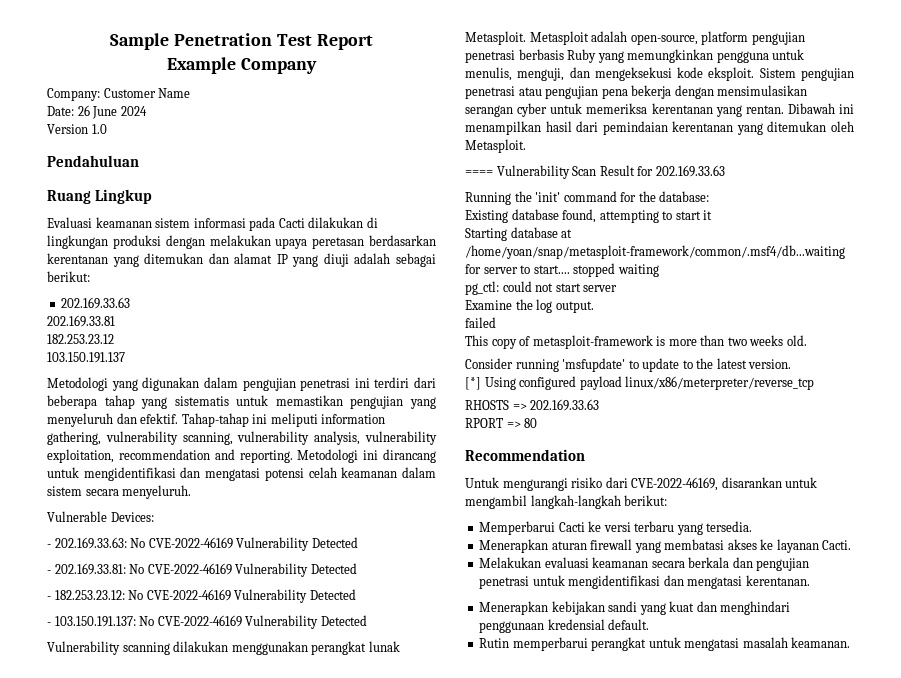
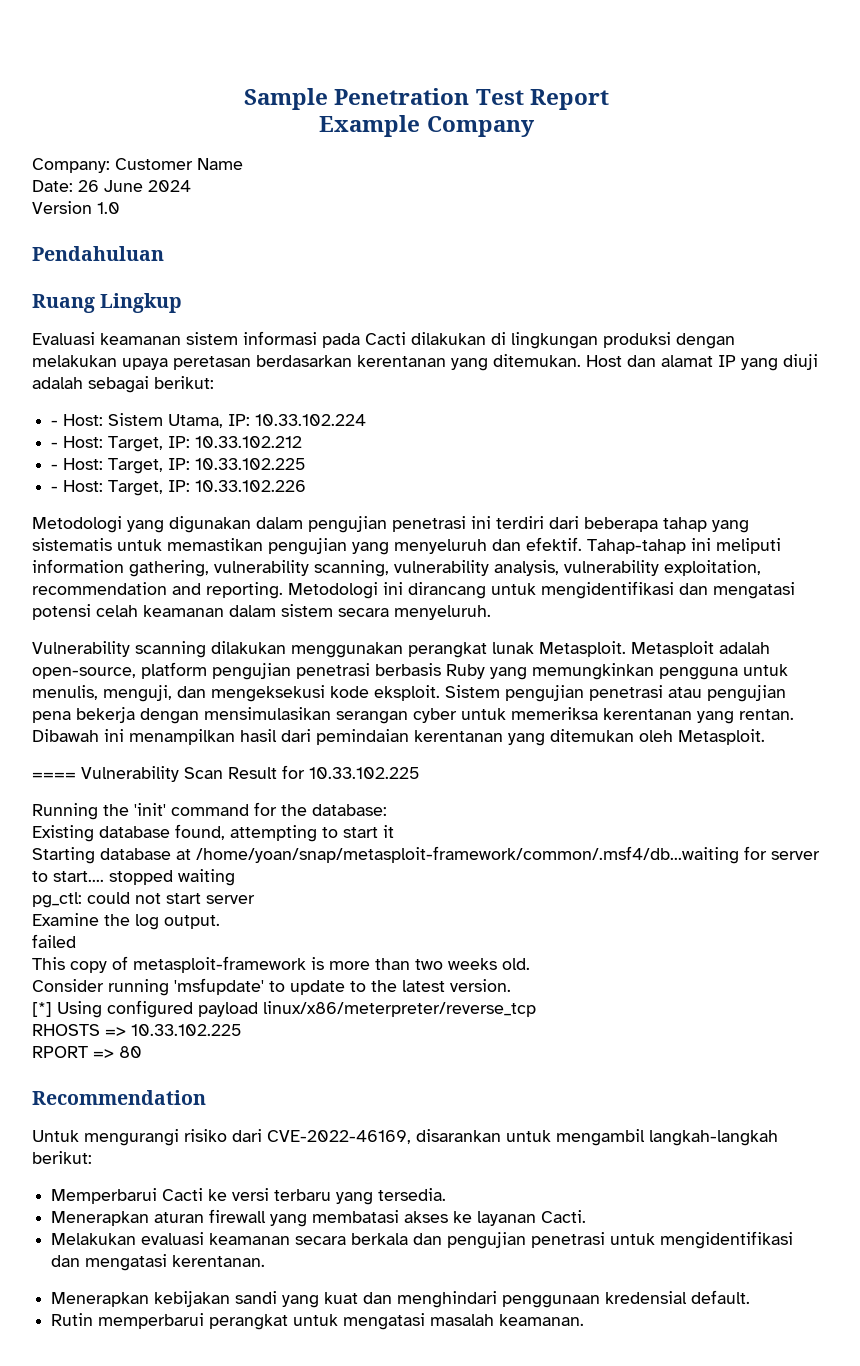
[144,253,204,264] ditemukan -> [493,354,622,367] ditemukan. Host
[61,297,131,309] [47,315,115,327] [47,334,114,344] [47,352,125,363] 202.169.33.63 // 202.169.33.81 // 182.253.23.12 // 103.150.191.137 -> [51,413,367,428] [51,436,303,452] [51,458,307,474] [51,480,307,496] - Host: Sistem Utama, IP: 10.33.102.224 // - Host: Target, IP: 10.33.102.212 // - Host: Target, IP: 10.33.102.225 // - Host: Target, IP: 10.33.102.226
[47,511,154,522] [47,537,358,551] [47,563,357,577] [47,589,356,603] [47,615,367,629] // Vulnerable Devices: // - 202.169.33.63: No CVE-2022-46169 Vulnerability Detected // - 202.169.33.81: No CVE-2022-46169 Vulnerability Detected // - 182.253.23.12: No CVE-2022-46169 Vulnerability Detected // - 103.150.191.137: No CVE-2022-46169 Vulnerability Detected -> (491, 612) none
[655,165,725,177] 202.169.33.63 -> [309,767,420,779] 10.33.102.225
[530,399,600,411] 202.169.33.63 -> [131,1024,242,1036] 10.33.102.225

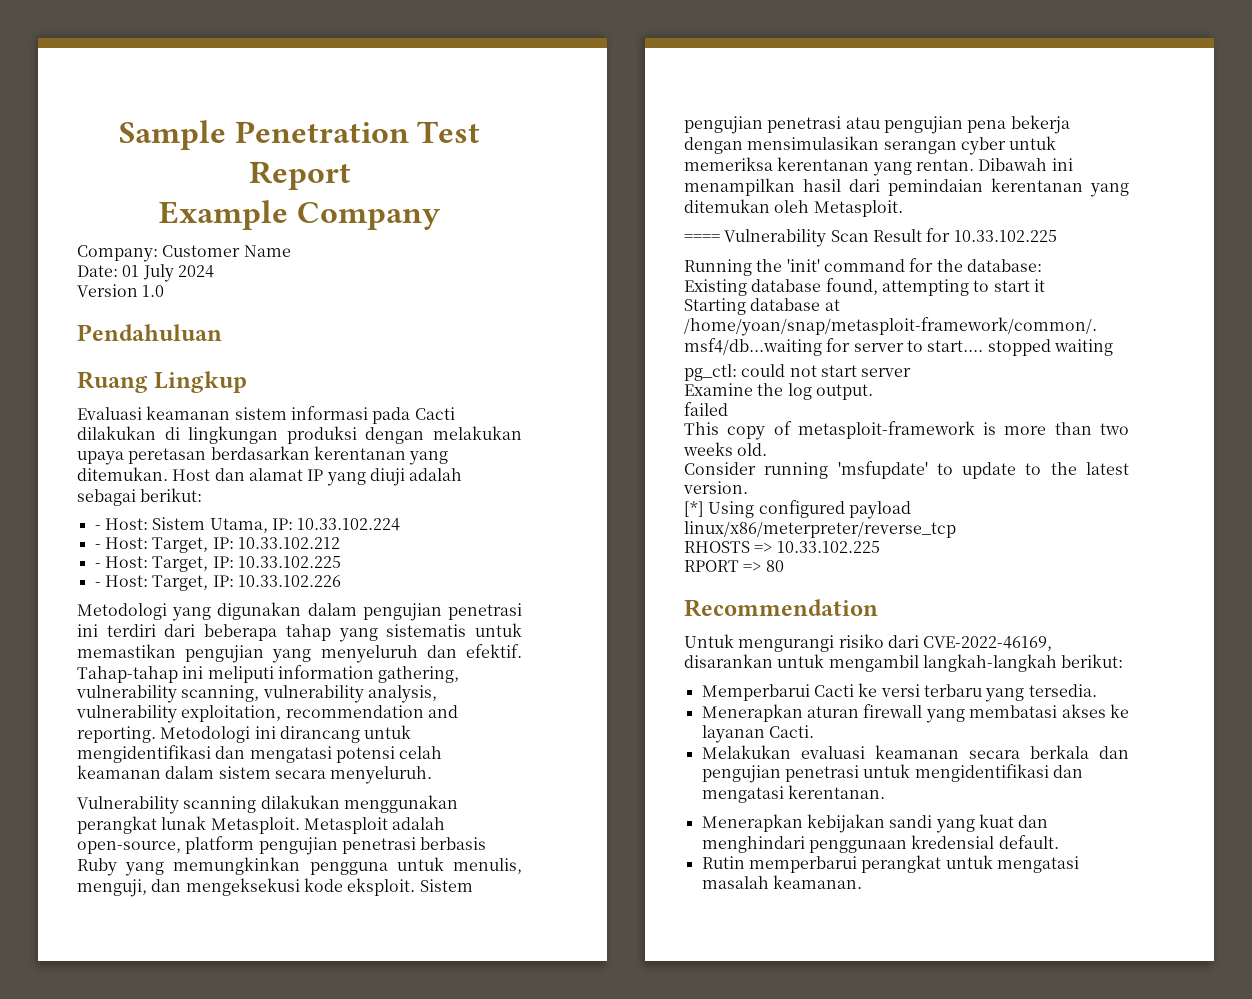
[78,180,143,192] 26 June -> [122,264,174,282] 01 July

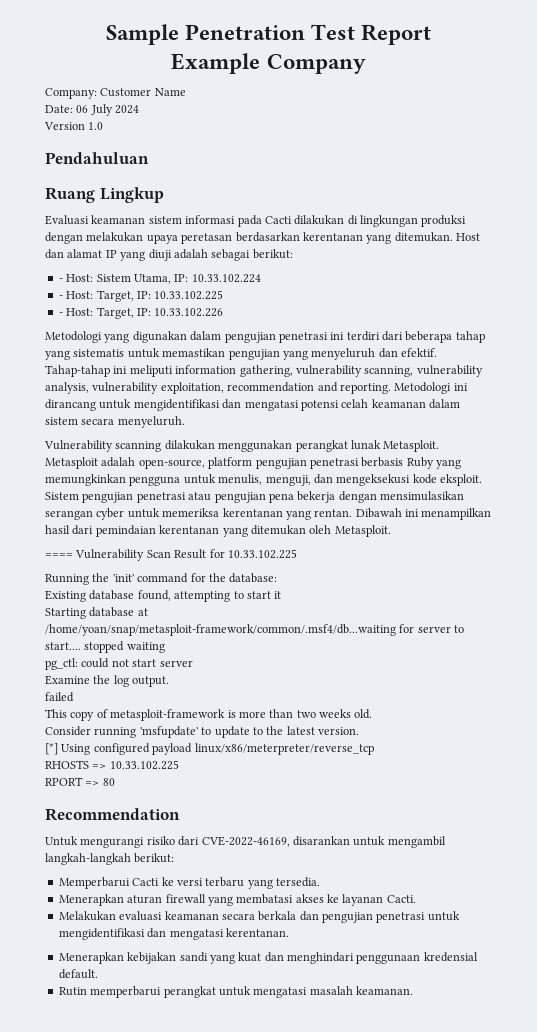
[122,265,140,277] 01 -> [76,105,89,113] 06
[94,537,340,553] // - Host: Target, IP: 10.33.102.212 -> (261, 278) none

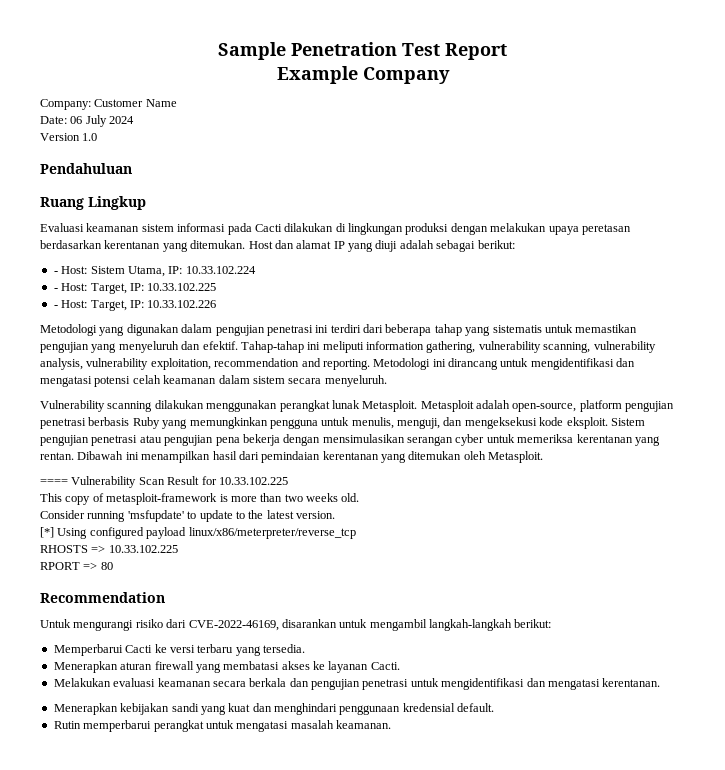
[45,573,278,585] [45,590,282,602] [45,607,148,619] [45,624,465,636] [45,641,165,653] [45,658,193,670] [45,675,170,687] [45,692,74,702] // Running the 'init' command for the database: // Existing database found, attempting to start it // Starting database at /home/yoan/snap/metasploit-framework/common/.msf4/db...waiting for server to start.... stopped waiting // pg_ctl: could not start server // Examine the log output. // failed -> (288, 481) none

